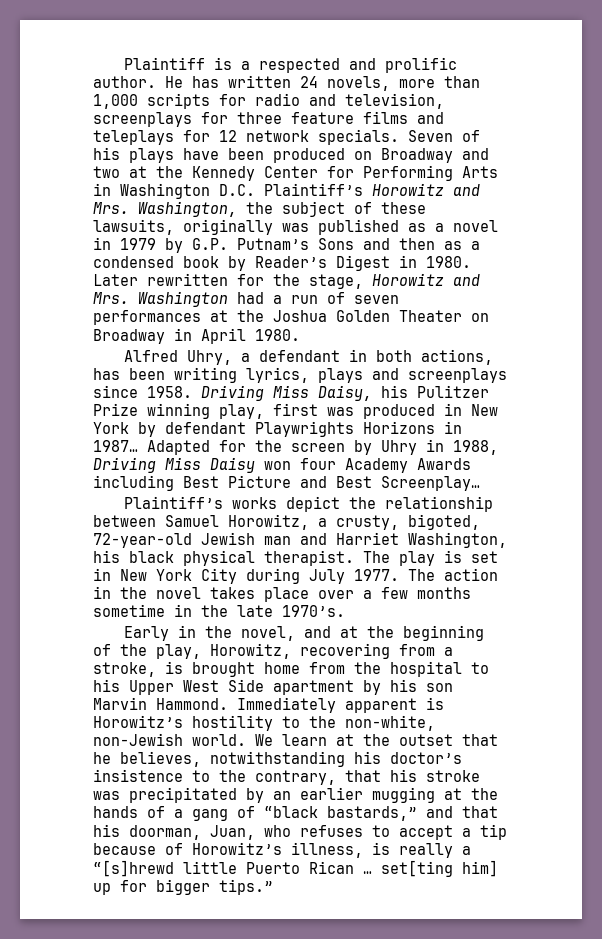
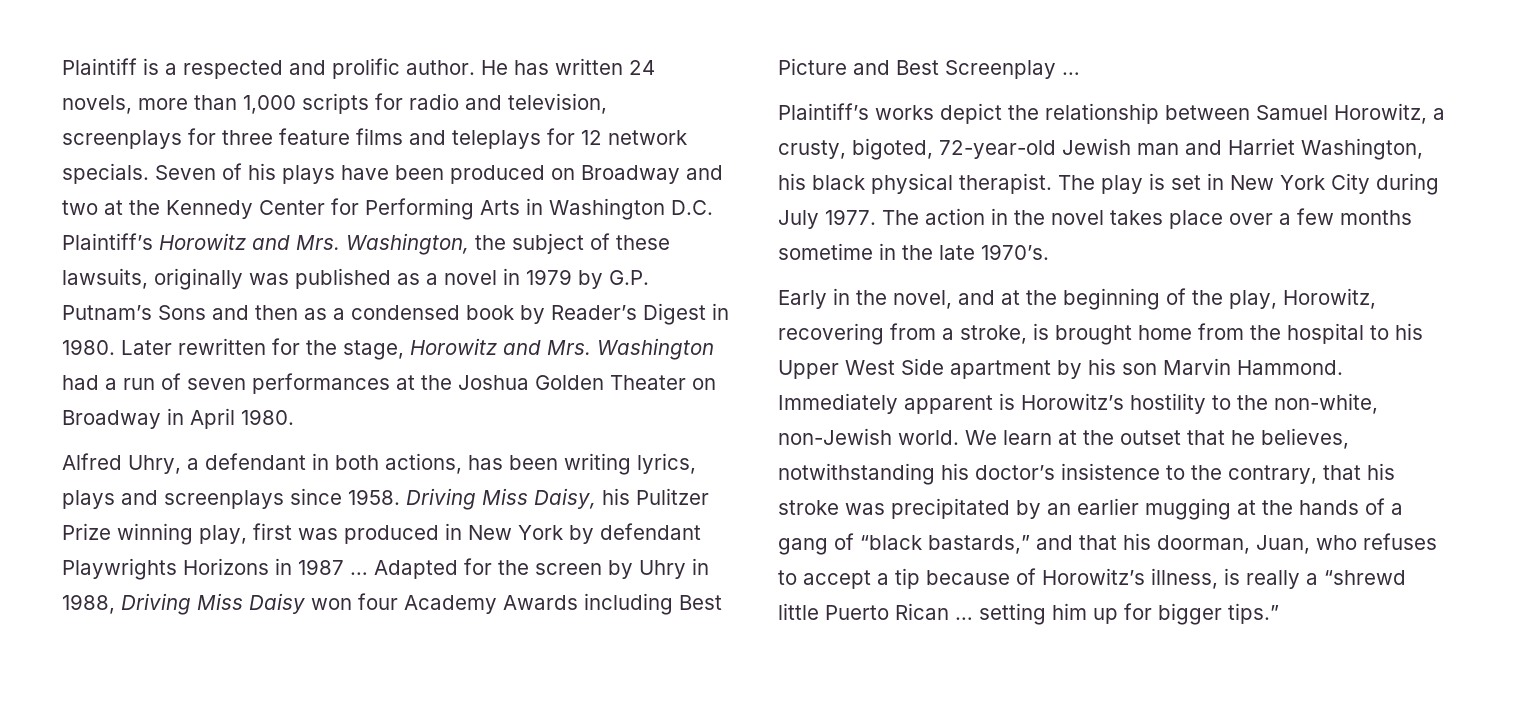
[93,440,138,452] 1987… -> [298,559,368,575] 1987 …
[381,476,480,491] Screenplay… -> [945,60,1080,79] Screenplay …
[93,860,174,877] “[s]hrewd -> [1324,570,1406,585] “shrewd
[381,860,498,877] set[ting him] -> [979,603,1087,625] setting him

